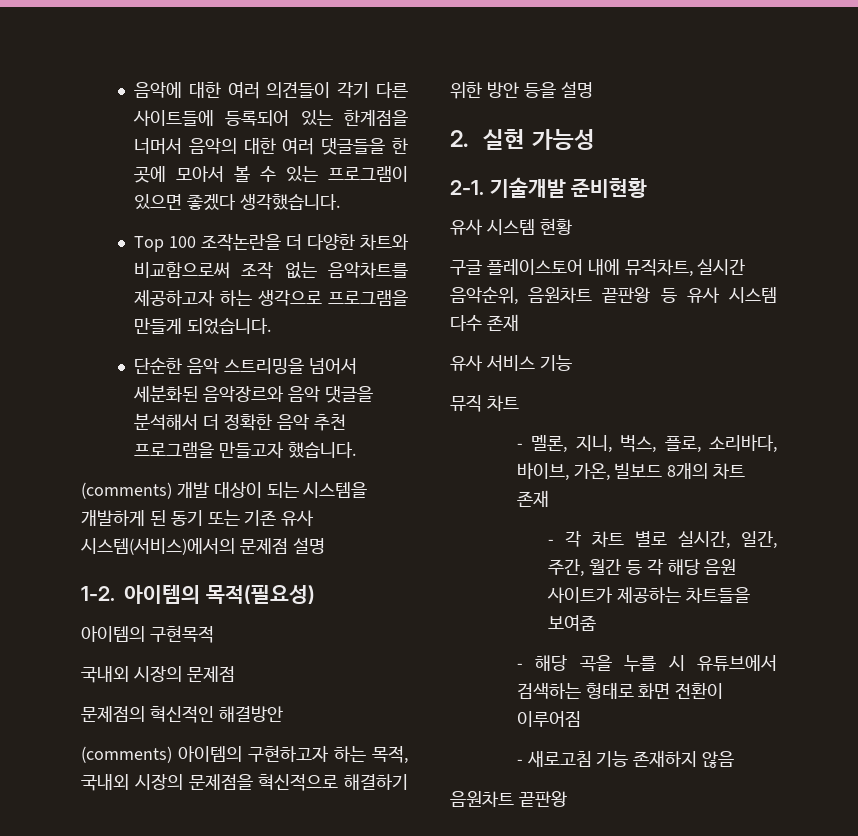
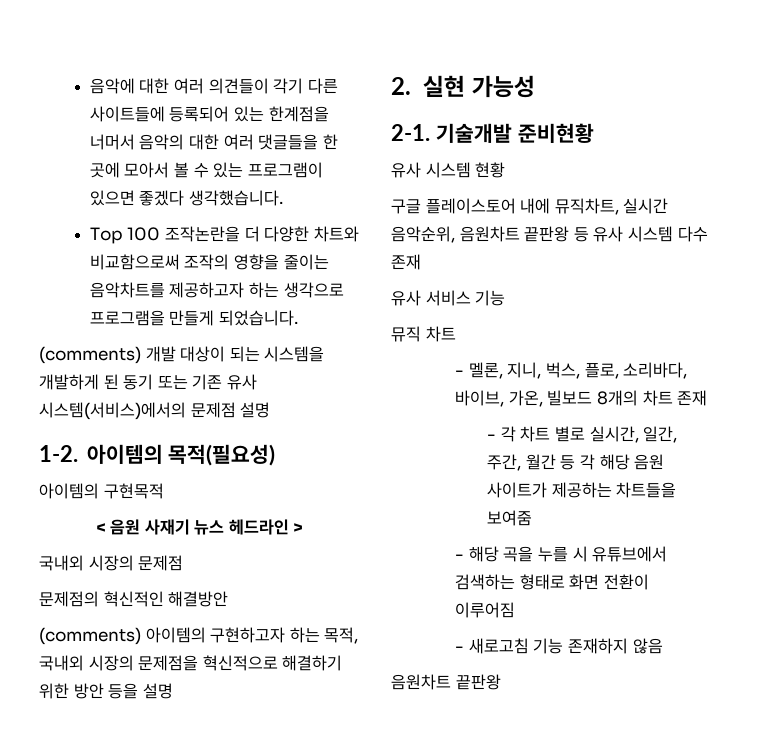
[241,261,317,279] 조작 없는 -> [184,254,329,270] 조작의 영향을 줄이는
[134,357,357,374] [133,385,373,403] [134,413,346,431] [134,442,356,458] // 단순한 음악 스트리밍을 넘어서 세분화된 음악장르와 음악 댓글을 분석해서 더 정확한 음악 추천 프로그램을 만들고자 했습니다. -> (298, 318) none
(214, 634) none -> [95,519,304,535] // < 음원 사재기 뉴스 헤드라인 >

